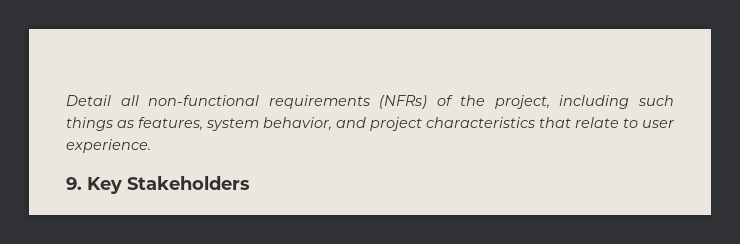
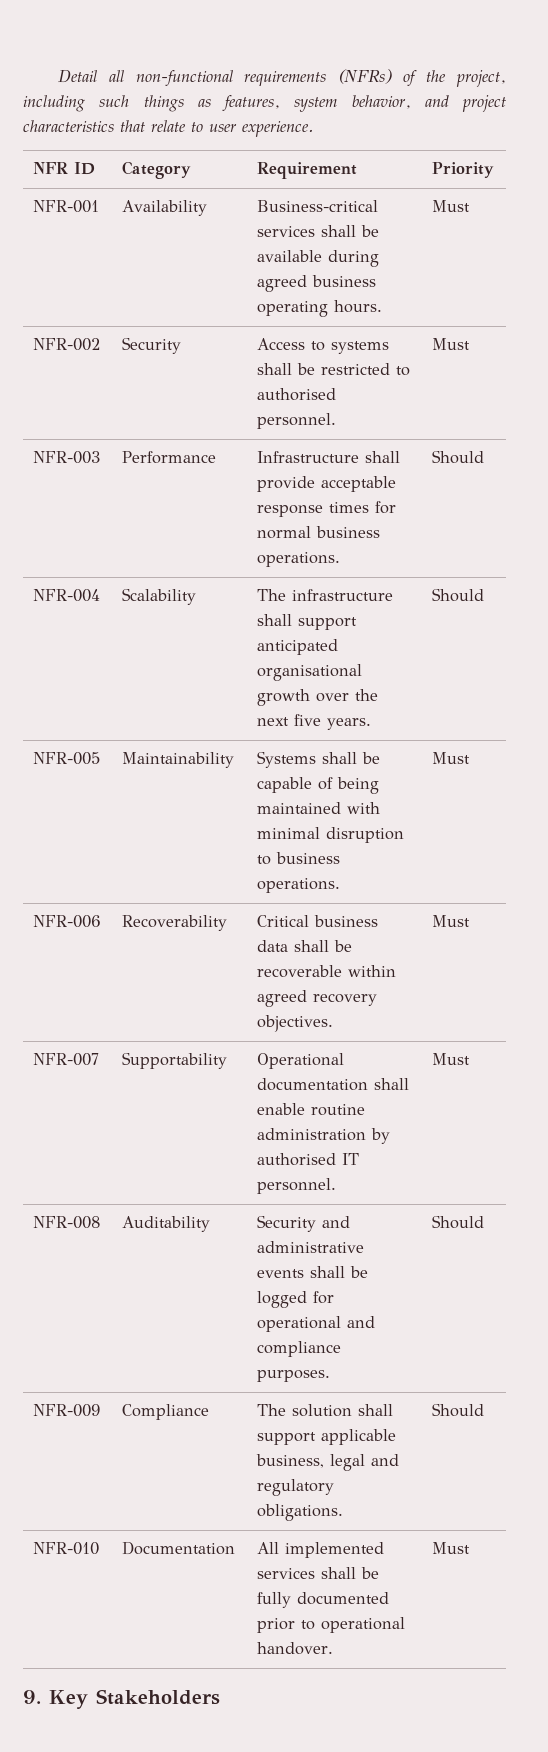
(151, 146) none -> [33,162,96,175] [122,161,192,179] [257,162,358,179] [432,162,495,178] [33,200,100,213] [122,200,208,216] [257,200,379,212] [257,225,380,237] [257,250,380,267] [257,275,377,292] [257,300,383,317] [432,200,471,212] [33,338,101,351] [122,337,182,354] [257,338,390,354] [257,363,411,376] [257,388,337,401] [257,413,337,429] [432,338,471,350] [33,451,101,464] [122,451,217,464] [257,451,401,463] [257,476,397,492] [257,501,397,517] [257,526,381,539] [257,552,341,567] [432,450,485,464] [33,589,101,602] [122,588,197,605] [257,589,394,601] [257,614,358,630] [257,639,339,655] [257,664,363,681] [257,689,379,706] [257,714,372,730] [432,588,485,602] [33,752,101,765] [122,752,235,768] [257,751,381,768] [257,777,380,794] [257,802,381,814] [257,827,405,843] [257,852,341,865] [257,878,341,893] [432,752,471,764] [33,915,102,928] [122,915,228,931] [257,915,379,927] [257,940,353,952] [257,965,397,978] [257,990,378,1007] [257,1015,334,1032] [432,915,471,927] [33,1053,100,1066] [122,1052,228,1069] [257,1053,345,1069] [257,1078,410,1091] [257,1103,366,1116] [257,1128,391,1144] [257,1153,360,1166] [257,1178,337,1194] [432,1053,471,1065] [33,1216,101,1229] [122,1216,211,1232] [257,1215,351,1232] [257,1241,365,1253] [257,1266,369,1278] [257,1291,335,1308] [257,1316,376,1332] [257,1341,342,1357] [257,1370,331,1382] [432,1215,485,1229] [33,1404,101,1417] [122,1404,210,1420] [257,1404,394,1417] [257,1429,397,1445] [256,1454,400,1471] [257,1479,335,1496] [257,1504,344,1521] [432,1403,485,1417] [33,1542,100,1555] [122,1541,236,1555] [257,1542,385,1558] [257,1567,380,1579] [257,1592,390,1608] [257,1617,406,1633] [257,1642,334,1655] [432,1542,471,1554] // NFR ID | Category | Requirement | Priority // NFR-001 | Availability | Business-critical services shall be available during agreed business operating hours. | Must // NFR-002 | Security | Access to systems shall be restricted to authorised personnel. | Must // NFR-003 | Performance | Infrastructure shall provide acceptable response times for normal business operations. | Should // NFR-004 | Scalability | The infrastructure shall support anticipated organisational growth over the next five years. | Should // NFR-005 | Maintainability | Systems shall be capable of being maintained with minimal disruption to business operations. | Must // NFR-006 | Recoverability | Critical business data shall be recoverable within agreed recovery objectives. | Must // NFR-007 | Supportability | Operational documentation shall enable routine administration by authorised IT personnel. | Must // NFR-008 | Auditability | Security and administrative events shall be logged for operational and compliance purposes. | Should // NFR-009 | Compliance | The solution shall support applicable business, legal and regulatory obligations. | Should // NFR-010 | Documentation | All implemented services shall be fully documented prior to operational handover. | Must

